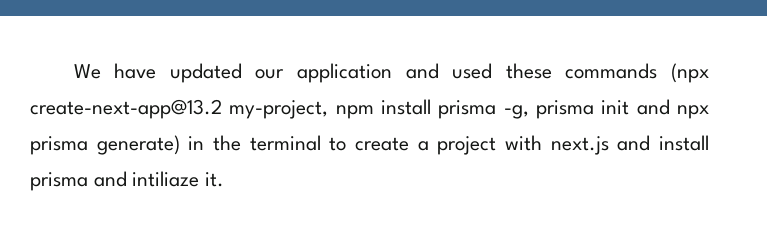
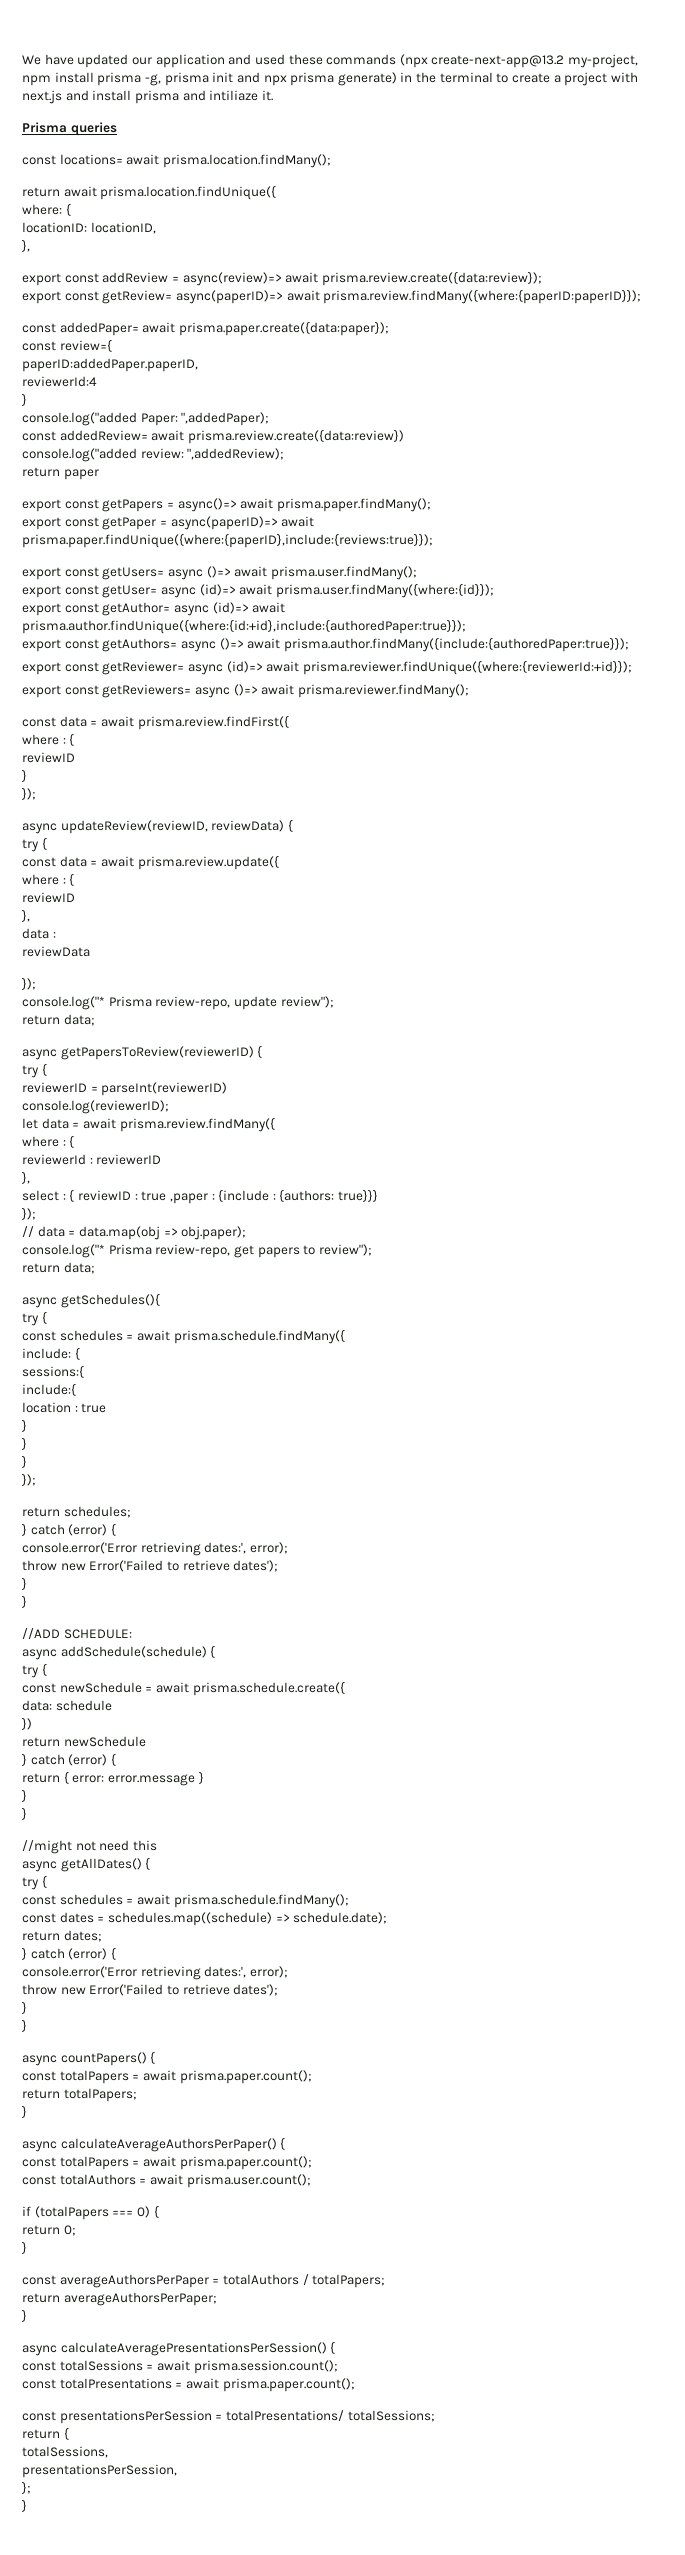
(225, 179) none -> [22,122,117,136] [22,154,331,168] [22,185,277,200] [22,203,71,216] [22,222,156,234] [22,239,30,252] [22,271,542,286] [22,289,642,304] [22,321,389,336] [22,339,112,352] [22,358,198,372] [22,376,97,387] [22,393,27,406] [22,412,270,426] [22,429,404,444] [22,448,285,462] [22,467,99,480] [22,498,431,512] [22,516,315,530] [22,533,433,548] [22,566,417,580] [22,583,494,598] [22,602,286,616] [22,619,466,634] [22,637,629,652] [22,660,632,675] [22,684,469,698] [22,715,289,730] [22,733,75,746] [22,752,75,763] [22,769,27,782] [22,787,36,800] [22,819,293,834] [22,837,47,852] [22,855,279,870] [22,873,75,886] [22,892,75,903] [22,909,30,922] [22,928,56,939] [22,946,90,957] [22,977,36,990] [22,996,334,1010] [22,1014,95,1026] [22,1045,263,1060] [22,1063,47,1078] [22,1082,228,1096] [22,1100,169,1114] [22,1117,275,1132] [22,1135,75,1148] [22,1154,162,1165] [22,1171,30,1184] [22,1189,379,1204] [22,1207,36,1220] [22,1226,247,1240] [22,1244,372,1258] [22,1262,95,1274] [22,1293,160,1308] [22,1311,47,1326] [22,1329,345,1344] [22,1347,80,1360] [22,1365,84,1378] [22,1383,76,1396] [22,1402,107,1413] [22,1419,27,1432] [22,1437,27,1450] [22,1455,27,1468] [22,1473,36,1486] [22,1506,131,1518] [22,1523,116,1536] [22,1542,288,1556] [22,1560,279,1572] [22,1577,27,1590] [22,1595,27,1608] [22,1628,132,1639] [22,1645,216,1660] [22,1663,47,1678] [22,1681,345,1696] [22,1700,112,1711] [22,1717,32,1730] [22,1736,146,1747] [22,1753,116,1766] [22,1771,204,1786] [22,1789,27,1802] [22,1807,27,1820] [22,1840,157,1854] [22,1857,151,1872] [22,1875,47,1890] [22,1894,349,1908] [22,1912,388,1926] [22,1930,102,1942] [22,1947,116,1960] [22,1966,288,1980] [22,1984,279,1996] [22,2001,27,2014] [22,2019,27,2032] [22,2051,156,2066] [22,2070,312,2084] [22,2088,137,2102] [22,2105,27,2118] [22,2137,286,2152] [22,2156,312,2170] [22,2174,311,2188] [22,2205,159,2220] [22,2225,76,2236] [22,2241,27,2254] [22,2274,386,2288] [22,2292,217,2306] [22,2309,27,2322] [22,2341,336,2356] [22,2360,338,2374] [22,2378,355,2392] [22,2410,435,2424] [22,2427,69,2440] [22,2446,108,2458] [22,2464,177,2478] [22,2481,31,2494] [22,2499,27,2512] // Prisma queries // const locations= await prisma.location.findMany(); // return await prisma.location.findUnique({ // where: { // locationID: locationID, // }, // export const addReview = async(review)=> await prisma.review.create({data:review}); // export const getReview= async(paperID)=> await prisma.review.findMany({where:{paperID:paperID}}); // const addedPaper= await prisma.paper.create({data:paper}); // const review={ // paperID:addedPaper.paperID, // reviewerId:4 // } // console.log("added Paper: ",addedPaper); // const addedReview= await prisma.review.create({data:review}) // console.log("added review: ",addedReview); // return paper // export const getPapers = async()=> await prisma.paper.findMany(); // export const getPaper = async(paperID)=> await prisma.paper.findUnique({where:{paperID},include:{reviews:true}}); // export const getUsers= async ()=> await prisma.user.findMany(); // export const getUser= async (id)=> await prisma.user.findMany({where:{id}}); // export const getAuthor= async (id)=> await prisma.author.findUnique({where:{id:+id},include:{authoredPaper:true}}); // export const getAuthors= async ()=> await prisma.author.findMany({include:{authoredPaper:true}}); // export const getReviewer= async (id)=> await prisma.reviewer.findUnique({where:{reviewerId:+id}}); // export const getReviewers= async ()=> await prisma.reviewer.findMany(); // const data = await prisma.review.findFirst({ // where : { // reviewID // } // }); // async updateReview(reviewID, reviewData) { // try { // const data = await prisma.review.update({ // where : { // reviewID // }, // data : // reviewData // }); // console.log("* Prisma review-repo, update review"); // return data; // async getPapersToReview(reviewerID) { // try { // reviewerID = parseInt(reviewerID) // console.log(reviewerID); // let data = await prisma.review.findMany({ // where : { // reviewerId : reviewerID // }, // select : { reviewID : true ,paper : {include : {authors: true}}} // }); // // data = data.map(obj => obj.paper); // console.log("* Prisma review-repo, get papers to review"); // return data; // async getSchedules(){ // try { // const schedules = await prisma.schedule.findMany({ // include: { // sessions:{ // include:{ // location : true // } // } // } // }); // return schedules; // } catch (error) { // console.error('Error retrieving dates:', error); // throw new Error('Failed to retrieve dates'); // } // } // //ADD SCHEDULE: // async addSchedule(schedule) { // try { // const newSchedule = await prisma.schedule.create({ // data: schedule // }) // return newSchedule // } catch (error) { // return { error: error.message } // } // } // //might not need this // async getAllDates() { // try { // const schedules = await prisma.schedule.findMany(); // const dates = schedules.map((schedule) => schedule.date); // return dates; // } catch (error) { // console.error('Error retrieving dates:', error); // throw new Error('Failed to retrieve dates'); // } // } // async countPapers() { // const totalPapers = await prisma.paper.count(); // return totalPapers; // } // async calculateAverageAuthorsPerPaper() { // const totalPapers = await prisma.paper.count(); // const totalAuthors = await prisma.user.count(); // if (totalPapers === 0) { // return 0; // } // const averageAuthorsPerPaper = totalAuthors / totalPapers; // return averageAuthorsPerPaper; // } // async calculateAveragePresentationsPerSession() { // const totalSessions = await prisma.session.count(); // const totalPresentations = await prisma.paper.count(); // const presentationsPerSession = totalPresentations/ totalSessions; // return { // totalSessions, // presentationsPerSession, // }; // }

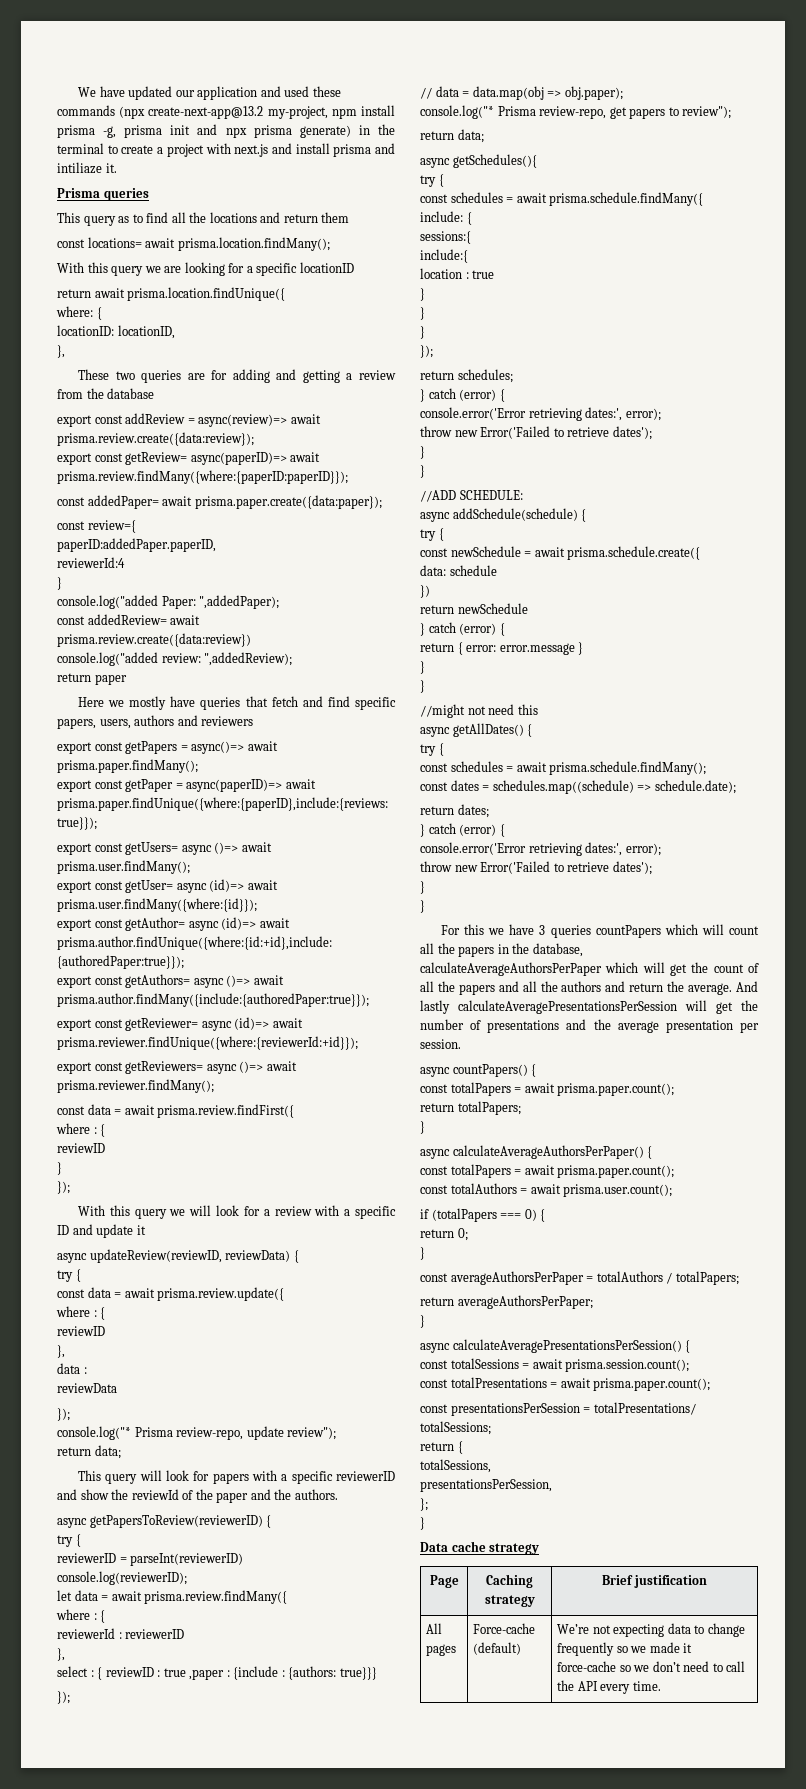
[22,154,331,168] const locations= await prisma.location.findMany(); -> [57,212,350,226] [57,237,330,251] [57,262,354,276] This query as to find all the locations and return them // const locations= await prisma.location.findMany(); // With this query we are looking for a specific locationID
(30, 245) none -> [78,369,396,383] [57,388,155,399] // These two queries are for adding and getting a review from the database
(99, 474) none -> [78,696,396,710] [57,715,254,729] // Here we mostly have queries that fetch and find specific papers, users, authors and reviewers
(36, 793) none -> [78,1205,396,1219] [57,1224,146,1238] // With this query we will look for a review with a specific ID and update it
(95, 1020) none -> [78,1470,396,1484] [57,1489,338,1503] // This query will look for papers with a specific reviewerID and show the reviewId of the paper and the authors.
(27, 2025) none -> [441,924,759,938] [420,943,583,957] [420,962,759,976] [420,981,758,995] [420,1000,758,1014] [420,1019,759,1033] [420,1039,461,1049] // For this we have 3 queries countPapers which will count all the papers in the database, calculateAverageAuthorsPerPaper which will get the count of all the papers and all the authors and return the average. And lastly calculateAveragePresentationsPerSession will get the number of presentations and the average presentation per session.
(27, 2505) none -> [420,1541,540,1555] [429,1575,459,1588] [486,1574,533,1588] [484,1595,535,1607] [602,1575,707,1588] [426,1623,443,1634] [426,1644,457,1656] [473,1623,536,1634] [473,1642,522,1655] [557,1623,745,1637] [557,1642,693,1656] [557,1661,746,1672] [557,1680,661,1694] // Data cache strategy // Page | Caching strategy | Brief justification // All pages | Force-cache (default) | We’re not expecting data to change frequently so we made it force-cache so we don’t need to call the API every time.

